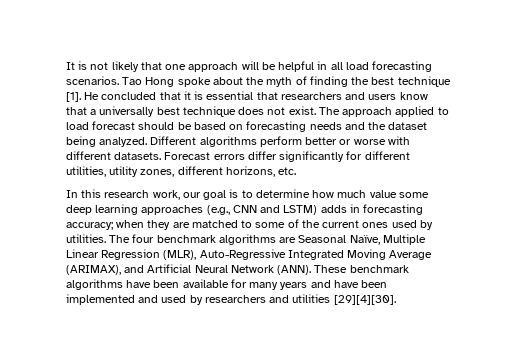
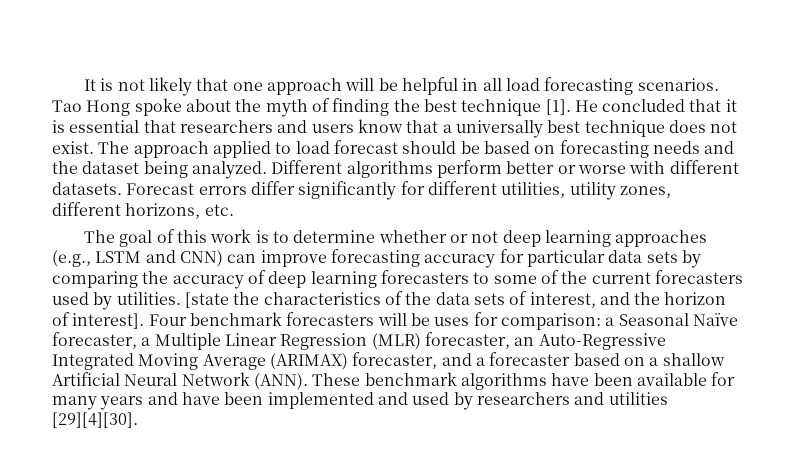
[66,189,429,200] [66,204,424,215] [66,220,238,230] In this research work, our goal is to determine how much value some deep learning approaches (e.g., CNN and LSTM) adds in forecasting accuracy; when they are matched -> [84,229,708,247] [52,249,701,268] [52,270,469,289] The goal of this work is to determine whether or not deep learning approaches (e.g., LSTM and CNN) can improve forecasting accuracy for particular data sets by comparing the accuracy of deep learning forecasters
[362,222,389,228] ones -> [654,270,743,284] forecasters
[109,234,426,245] [66,249,433,260] [66,265,145,275] The four benchmark algorithms are Seasonal Naïve, Multiple Linear Regression (MLR), Auto-Regressive Integrated Moving Average (ARIMAX), and -> [184,291,727,308] [52,312,738,330] [52,332,666,350] [52,352,725,370] [state the characteristics of the data sets of interest, and the horizon of interest]. Four benchmark forecasters will be uses for comparison: a Seasonal Naïve forecaster, a Multiple Linear Regression (MLR) forecaster, an Auto-Regressive Integrated Moving Average (ARIMAX) forecaster, and a forecaster based on a shallow

